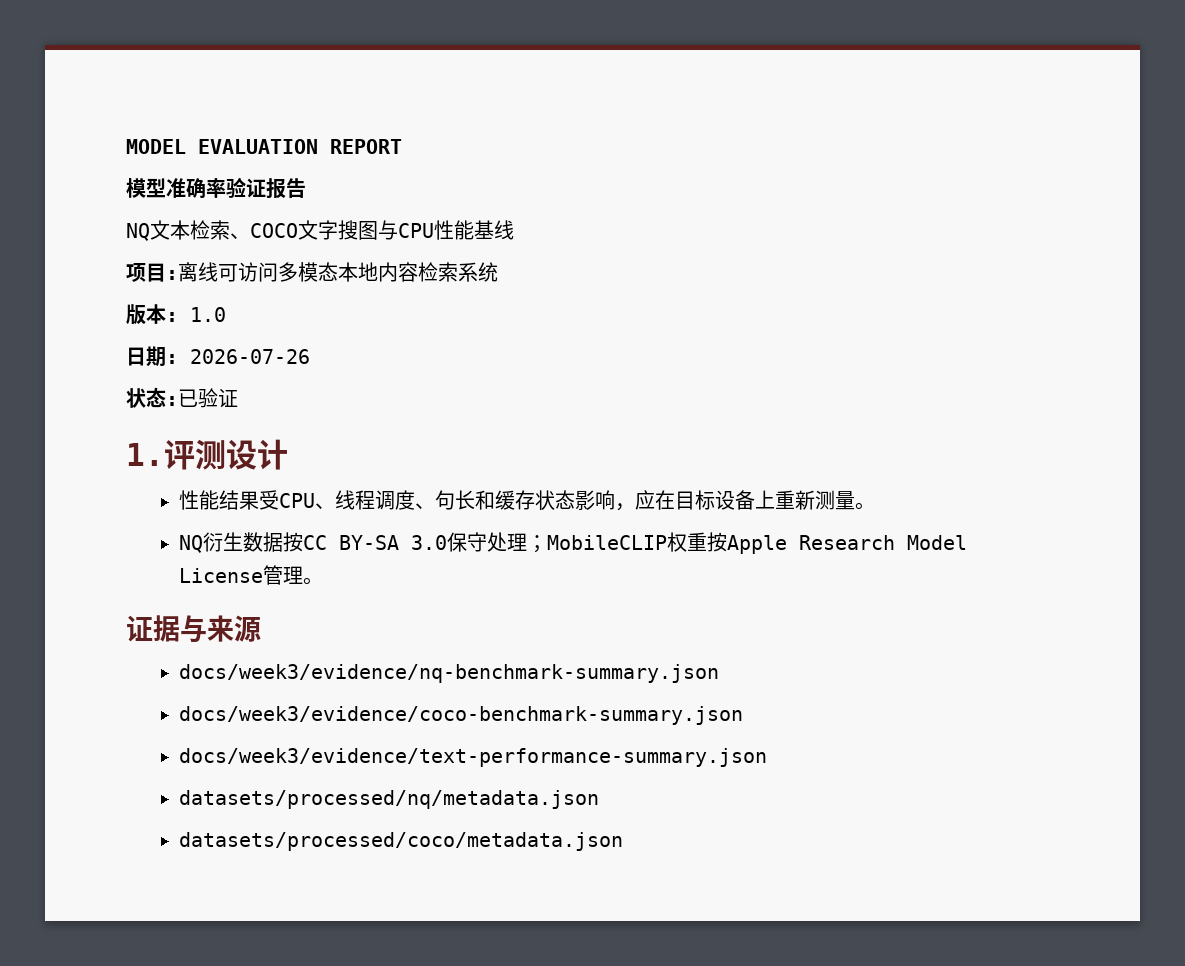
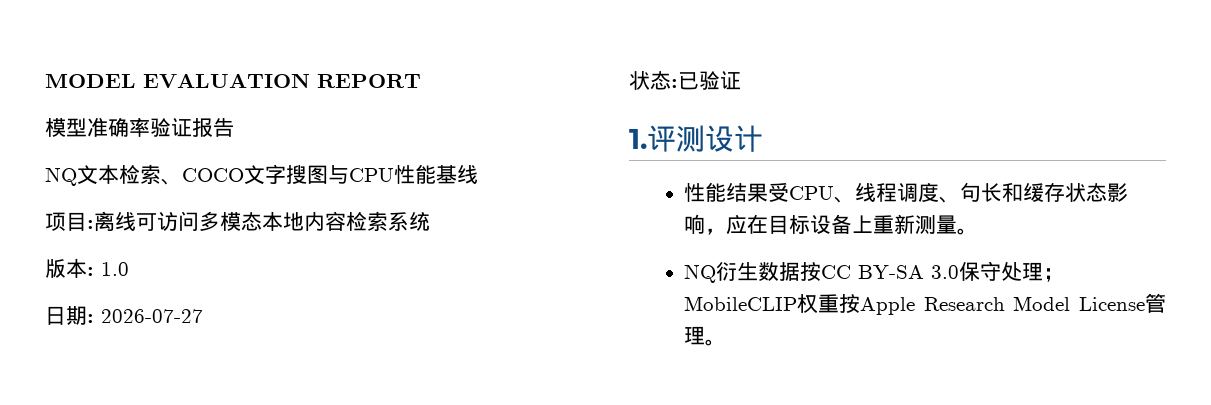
[190,349,310,364] 2026-07-26 -> [101,309,203,323] 2026-07-27
[126,615,261,643] [178,664,719,683] [178,706,743,725] [178,748,767,767] [178,790,599,809] [178,832,623,851] // 证据与来源 // docs/week3/evidence/nq-benchmark-summary.json // docs/week3/evidence/coco-benchmark-summary.json // docs/week3/evidence/text-performance-summary.json // datasets/processed/nq/metadata.json // datasets/processed/coco/metadata.json -> (727, 342) none

